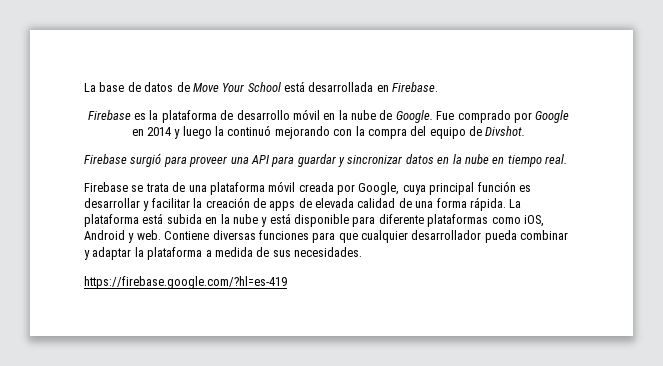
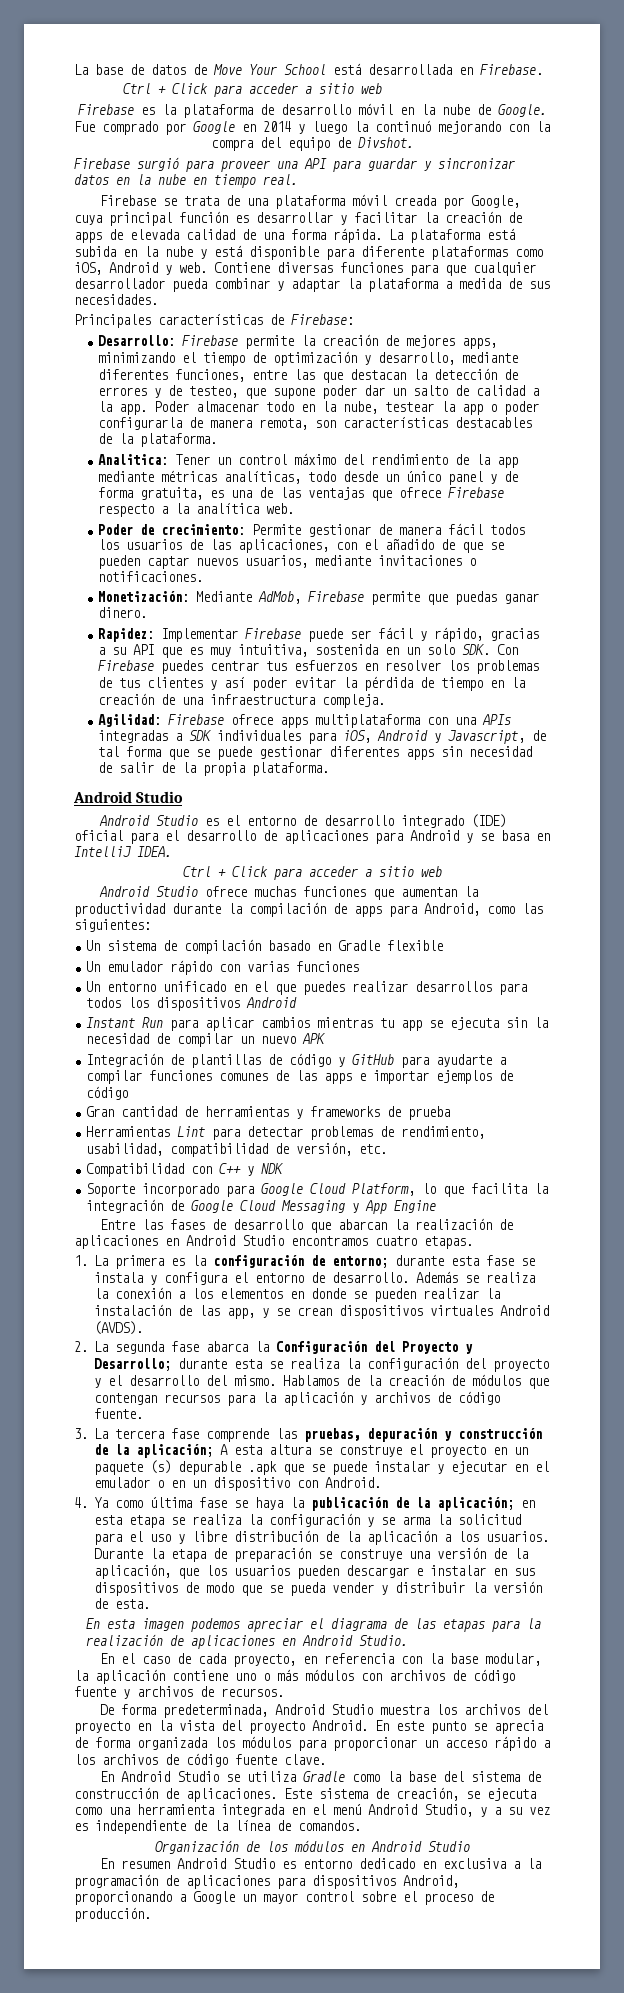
(439, 87) none -> [122,83,382,97] // Ctrl + Click para acceder a sitio web
[84,276,287,289] https://firebase.google.com/?hl=es-419 -> [74,314,354,328] [98,334,498,349] [98,351,519,366] [98,368,519,383] [98,385,540,399] [98,401,540,415] [98,417,533,430] [98,433,218,447] [98,453,519,468] [98,470,519,485] [98,487,505,501] [98,503,295,517] [98,523,526,537] [98,539,505,553] [98,555,477,569] [98,571,204,582] [98,591,540,605] [98,607,148,618] [98,627,540,642] [98,644,519,658] [98,660,540,674] [98,676,526,691] [98,693,386,708] [98,714,512,728] [98,730,547,744] [98,746,533,760] [98,762,330,776] [73,791,184,803] [98,814,506,828] [74,830,550,844] [74,846,172,857] [182,866,442,880] [98,886,478,900] [74,902,543,917] [74,919,151,932] [86,939,444,954] [86,960,360,975] [86,981,528,995] [86,997,298,1011] [86,1017,549,1031] [86,1033,326,1047] [86,1053,507,1068] [86,1070,514,1084] [86,1086,129,1100] [86,1106,451,1120] [86,1126,486,1140] [86,1142,388,1157] [86,1163,284,1177] [86,1183,549,1197] [86,1199,437,1214] [99,1218,513,1233] [74,1235,473,1249] [74,1255,535,1269] [93,1271,535,1285] [93,1287,500,1302] [93,1304,549,1319] [93,1321,143,1335] [74,1341,473,1354] [93,1357,549,1372] [93,1374,549,1389] [93,1391,500,1406] [93,1408,143,1419] [74,1428,542,1442] [93,1444,528,1458] [93,1460,549,1475] [93,1477,381,1491] [74,1497,535,1511] [93,1513,521,1528] [93,1530,549,1545] [93,1547,528,1562] [93,1564,535,1579] [93,1581,542,1596] [93,1598,150,1609] [86,1618,542,1632] [86,1634,409,1649] [99,1653,541,1667] [74,1669,515,1684] [74,1686,284,1699] [99,1704,548,1718] [74,1720,543,1734] [74,1736,550,1751] [74,1753,326,1767] [99,1771,541,1782] [74,1787,536,1802] [74,1804,550,1817] [74,1820,361,1834] [154,1840,470,1854] [99,1858,541,1869] [74,1874,459,1889] [74,1891,494,1905] [74,1907,151,1922] Principales características de Firebase: // Desarrollo: Firebase permite la creación de mejores apps, minimizando el tiempo de optimización y desarrollo, mediante diferentes funciones, entre las que destacan la detección de errores y de testeo, que supone poder dar un salto de calidad a la app. Poder almacenar todo en la nube, testear la app o poder configurarla de manera remota, son características destacables de la plataforma. // Analitica: Tener un control máximo del rendimiento de la app mediante métricas analíticas, todo desde un único panel y de forma gratuita, es una de las ventajas que ofrece Firebase respecto a la analítica web. // Poder de crecimiento: Permite gestionar de manera fácil todos los usuarios de las aplicaciones, con el añadido de que se pueden captar nuevos usuarios, mediante invitaciones o notificaciones. // Monetización: Mediante AdMob, Firebase permite que puedas ganar dinero. // Rapidez: Implementar Firebase puede ser fácil y rápido, gracias a su API que es muy intuitiva, sostenida en un solo SDK. Con Firebase puedes centrar tus esfuerzos en resolver los problemas de tus clientes y así poder evitar la pérdida de tiempo en la creación de una infraestructura compleja. // Agilidad: Firebase ofrece apps multiplataforma con una APIs integradas a SDK individuales para iOS, Android y Javascript, de tal forma que se puede gestionar diferentes apps sin necesidad de salir de la propia plataforma. // Android Studio // Android Studio es el entorno de desarrollo integrado (IDE) oficial para el desarrollo de aplicaciones para Android y se basa en IntelliJ IDEA. // Ctrl + Click para acceder a sitio web // Android Studio ofrece muchas funciones que aumentan la productividad durante la compilación de apps para Android, como las siguientes: // Un sistema de compilación basado en Gradle flexible // Un emulador rápido con varias funciones // Un entorno unificado en el que puedes realizar desarrollos para todos los dispositivos Android // Instant Run para aplicar cambios mientras tu app se ejecuta sin la necesidad de compilar un nuevo APK // Integración de plantillas de código y GitHub para ayudarte a compilar funciones comunes de las apps e importar ejemplos de código // Gran cantidad de herramientas y frameworks de prueba // Herramientas Lint para detectar problemas de rendimiento, usabilidad, compatibilidad de versión, etc. // Compatibilidad con C++ y NDK // Soporte incorporado para Google Cloud Platform, lo que facilita la integración de Google Cloud Messaging y App Engine // Entre las fases de desarrollo que abarcan la realización de aplicaciones en Android Studio encontramos cuatro etapas. // 1. La primera es la configuración de entorno; durante esta fase se instala y configura el entorno de desarrollo. Además se realiza la conexión a los elementos en donde se pueden realizar la instalación de las app, y se crean dispositivos virtuales Android (AVDS). // 2. La segunda fase abarca la Configuración del Proyecto y Desarrollo; durante esta se realiza la configuración del proyecto y el desarrollo del mismo. Hablamos de la creación de módulos que contengan recursos para la aplicación y archivos de código fuente. // 3. La tercera fase comprende las pruebas, depuración y construcción de la aplicación; A esta altura se construye el proyecto en un paquete (s) depurable .apk que se puede instalar y ejecutar en el emulador o en un dispositivo con Android. // 4. Ya como última fase se haya la publicación de la aplicación; en esta etapa se realiza la configuración y se arma la solicitud para el uso y libre distribución de la aplicación a los usuarios. Durante la etapa de preparación se construye una versión de la aplicación, que los usuarios pueden descargar e instalar en sus dispositivos de modo que se pueda vender y distribuir la versión de esta. // En esta imagen podemos apreciar el diagrama de las etapas para la realización de aplicaciones en Android Studio. // En el caso de cada proyecto, en referencia con la base modular, la aplicación contiene uno o más módulos con archivos de código fuente y archivos de recursos. // De forma predeterminada, Android Studio muestra los archivos del proyecto en la vista del proyecto Android. En este punto se aprecia de forma organizada los módulos para proporcionar un acceso rápido a los archivos de código fuente clave. // En Android Studio se utiliza Gradle como la base del sistema de construcción de aplicaciones. Este sistema de creación, se ejecuta como una herramienta integrada en el menú Android Studio, y a su vez es independiente de la línea de comandos. // Organización de los módulos en Android Studio // En resumen Android Studio es entorno dedicado en exclusiva a la programación de aplicaciones para dispositivos Android, proporcionando a Google un mayor control sobre el proceso de producción.

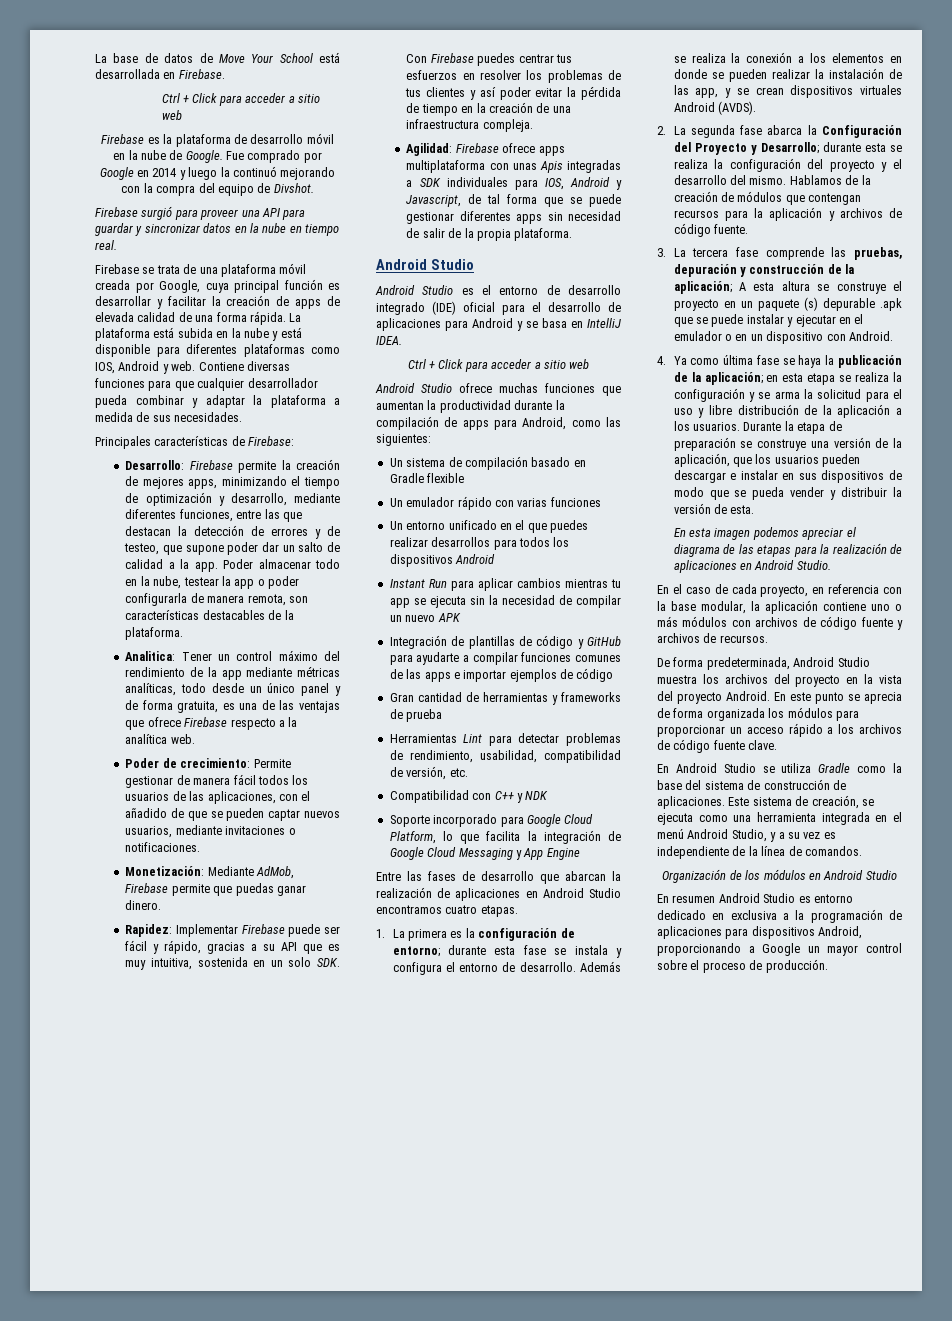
[361,246,424,257] diferente -> [186,344,237,354] diferentes
[74,262,102,275] iOS, -> [95,362,115,374] IOS,
[455,714,512,725] una APIs -> [512,161,563,173] unas Apis
[343,730,372,743] iOS, -> [544,178,564,190] IOS,

